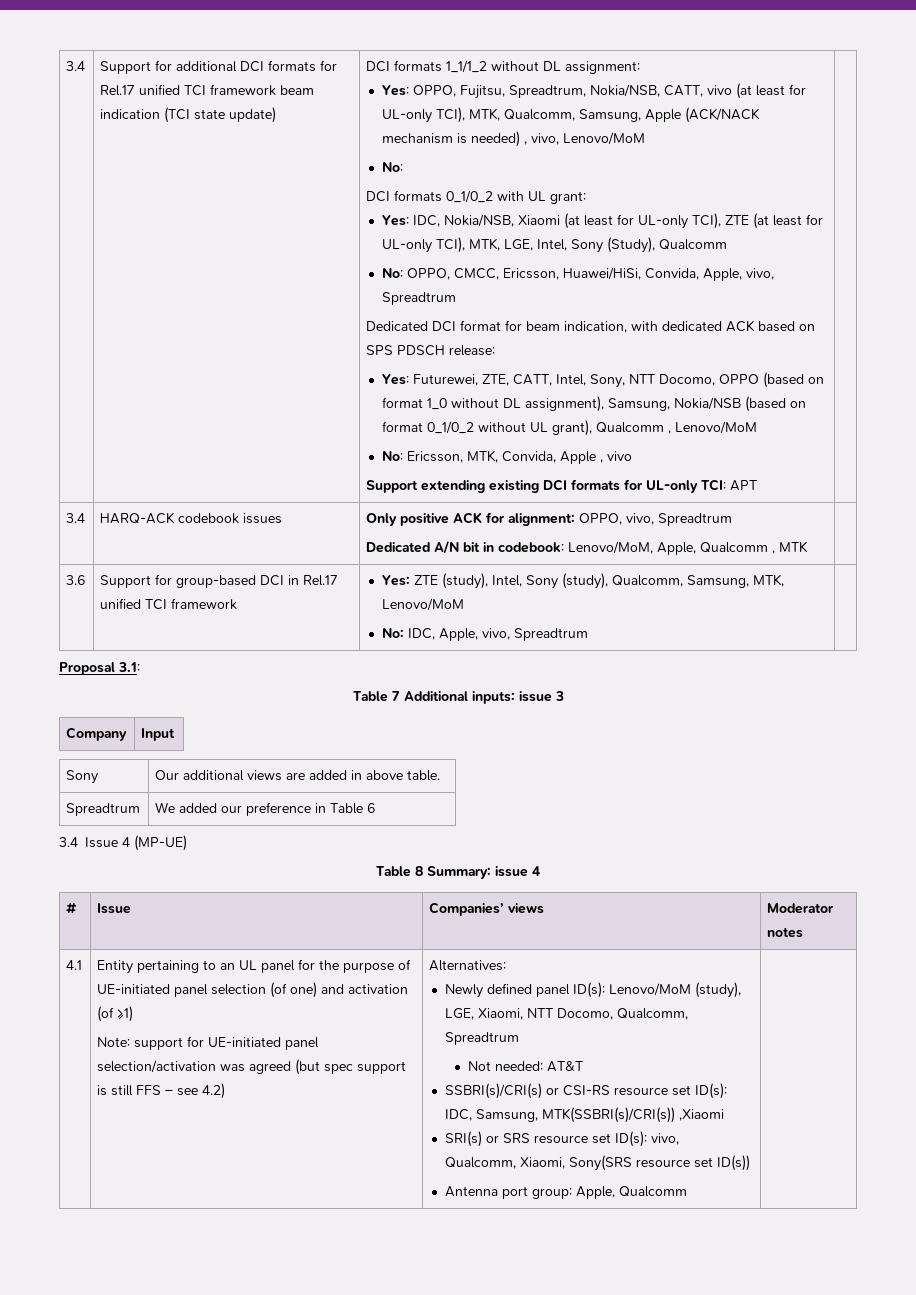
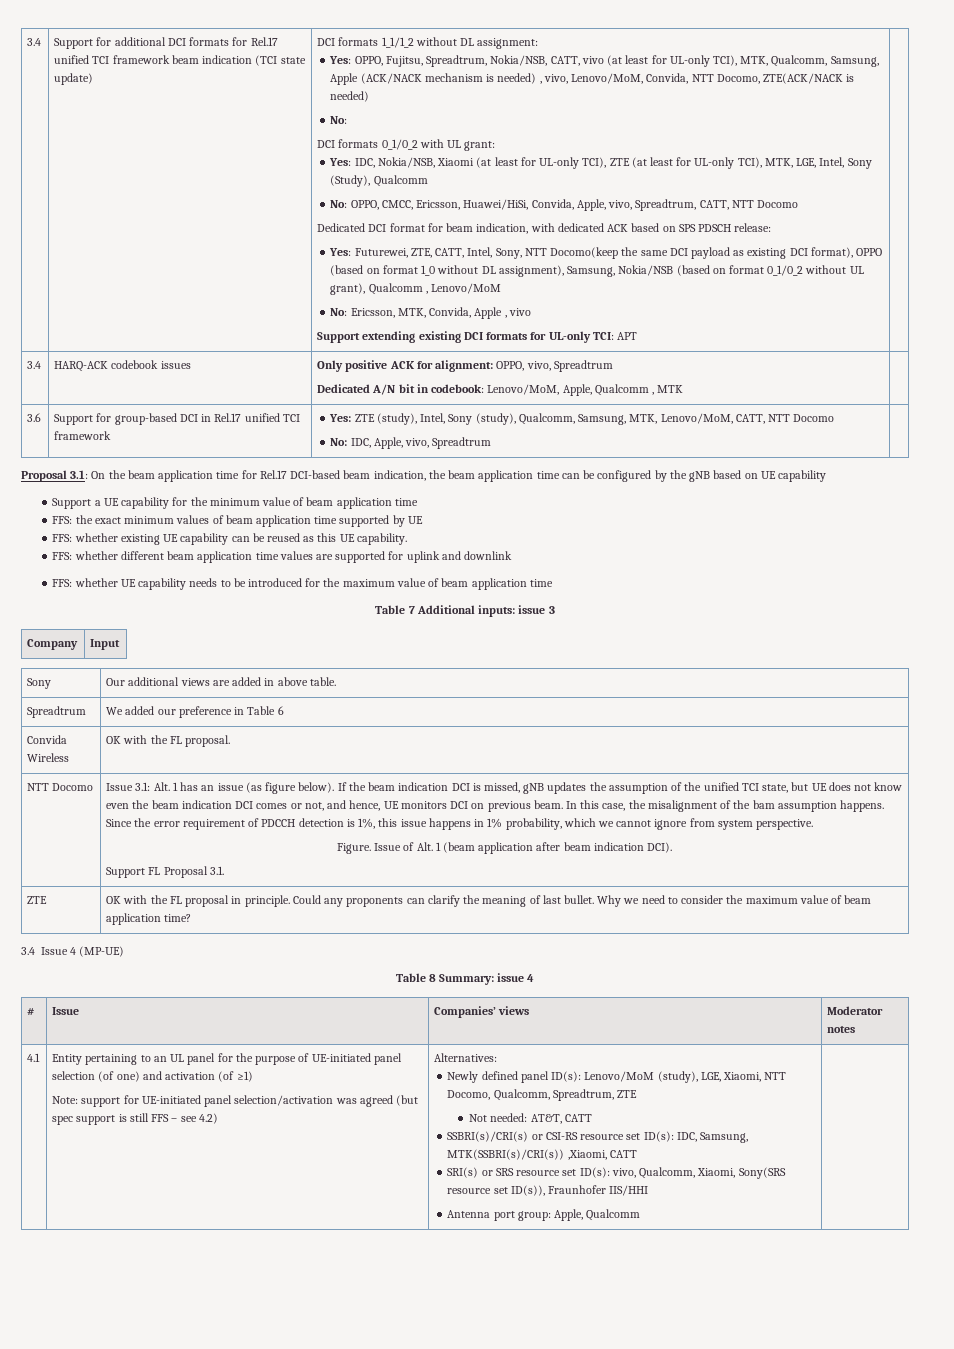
[562,132,645,145] Lenovo/MoM -> [571,73,855,84] [330,91,370,102] Lenovo/MoM, Convida, NTT Docomo, ZTE(ACK/NACK is needed)
[381,292,456,305] Spreadtrum -> [635,199,798,211] Spreadtrum, CATT, NTT Docomo
[658,374,715,386] Docomo, -> [550,247,853,259] Docomo(keep the same DCI payload as existing DCI format),
[381,598,464,611] Lenovo/MoM -> [660,413,835,424] Lenovo/MoM, CATT, NTT Docomo
(140, 667) none -> [91,470,827,482] [52,497,418,509] [52,515,423,527] [52,533,407,545] [52,551,513,563] [52,578,553,590] On the beam application time for Rel.17 DCI-based beam indication, the beam application time can be configured by the gNB based on UE capability // Support a UE capability for the minimum value of beam application time // FFS: the exact minimum values of beam application time supported by UE // FFS: whether existing UE capability can be reused as this UE capability. // FFS: whether different beam application time values are supported for uplink and downlink // FFS: whether UE capability needs to be introduced for the maximum value of beam application time
(376, 808) none -> [27,735,68,744] [27,753,70,762] [106,735,231,747] [27,783,94,791] [106,782,903,794] [106,800,885,812] [106,818,814,830] [336,842,673,854] [106,866,224,878] [27,896,48,904] [106,895,872,907] [106,913,192,925] // Convida Wireless | OK with the FL proposal. // NTT Docomo | Issue 3.1: Alt. 1 has an issue (as figure below). If the beam indication DCI is missed, gNB updates the assumption of the unified TCI state, but UE does not know even the beam indication DCI comes or not, and hence, UE monitors DCI on previous beam. In this case, the misalignment of the bam assumption happens. Since the error requirement of PDCCH detection is 1%, this issue happens in 1% probability, which we cannot ignore from system perspective. // Figure. Issue of Alt. 1 (beam application after beam indication DCI). // Support FL Proposal 3.1. // ZTE | OK with the FL proposal in principle. Could any proponents can clarify the meaning of last bullet. Why we need to consider the maximum value of beam application time?
[444,1032,519,1045] Spreadtrum -> [552,1089,638,1101] Spreadtrum, ZTE
[547,1061,584,1072] AT&T -> [530,1114,592,1124] AT&T, CATT
[678,1109,724,1121] ,Xiaomi -> [567,1150,637,1160] ,Xiaomi, CATT
[716,1155,750,1171] ID(s)) -> [510,1185,649,1196] ID(s)), Fraunhofer IIS/HHI

